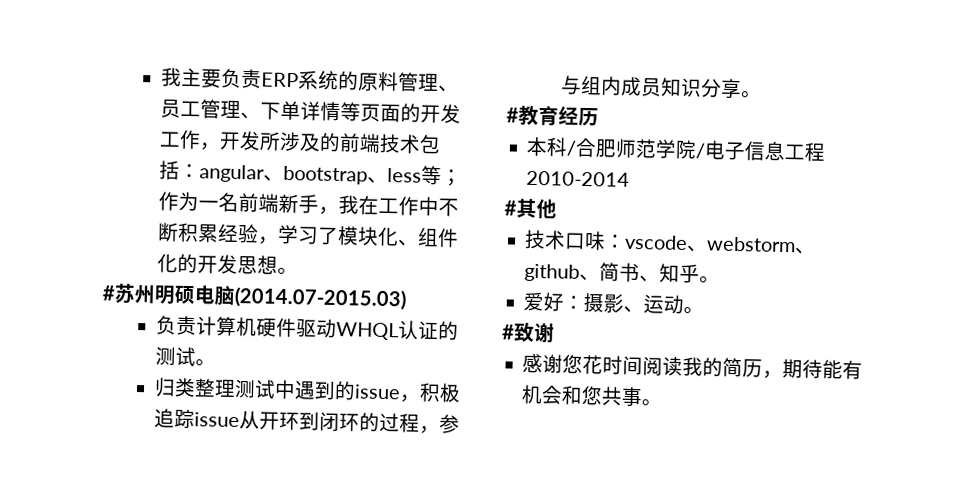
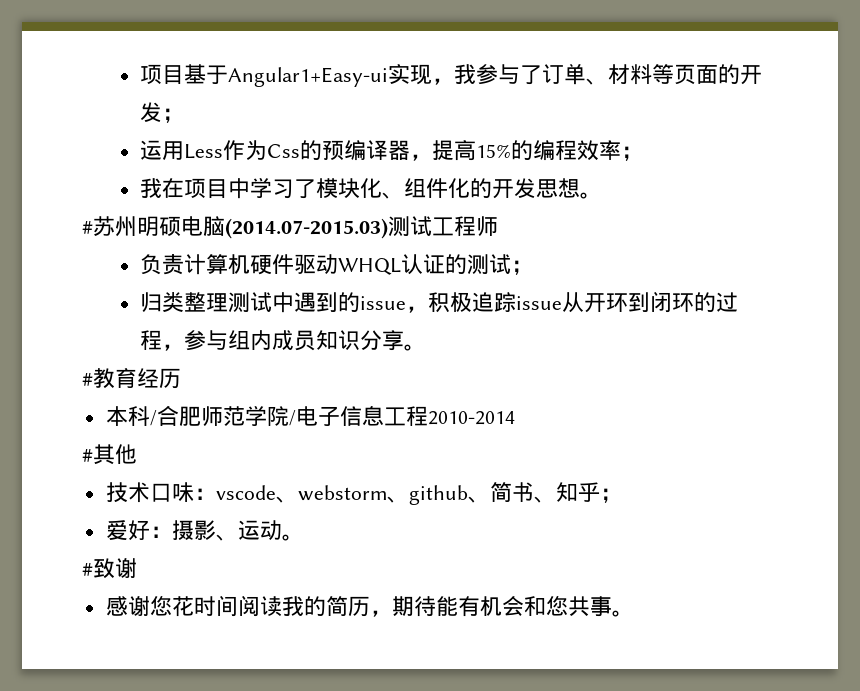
[160,67,459,92] [159,99,461,124] [158,129,441,155] [158,160,462,187] [157,191,459,217] [156,222,279,245] 我主要负责ERP系统的原料管理、员工管理、下单详情等页面的开发工作，开发所涉及的前端技术包括：angular、bootstrap、less等；作为一名前端新手，我在工作中不断积累经验， -> [140,64,763,87] [140,102,185,123] [140,140,644,161] [140,178,251,199] 项目基于Angular1+Easy-ui实现，我参与了订单、材料等页面的开发； // 运用Less作为Css的预编译器，提高15%的编程效率； // 我在项目中
(407, 298) none -> [388,216,498,237] 测试工程师
[194,359,216,366] 。 -> [511,260,534,275] ；
[699,276,721,283] 。 -> [599,488,622,503] ；

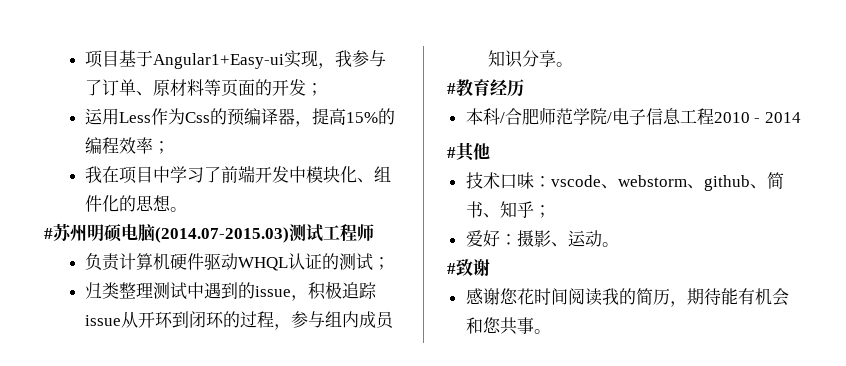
(609, 81) none -> [153,79,171,96] 原
(317, 189) none -> [221,165,307,183] 前端开发中
[492,178,537,199] 开发 -> (137, 203) none
[427,411,515,425] 2010-2014 -> [713,112,801,123] 2010 - 2014

